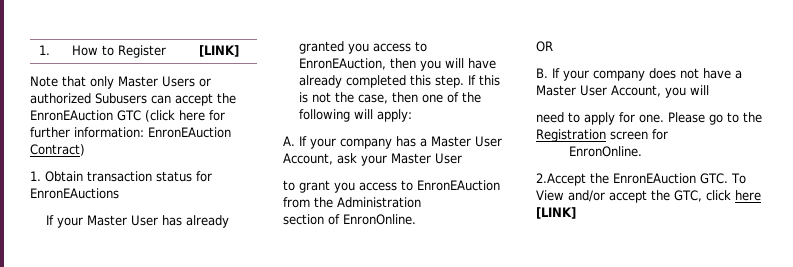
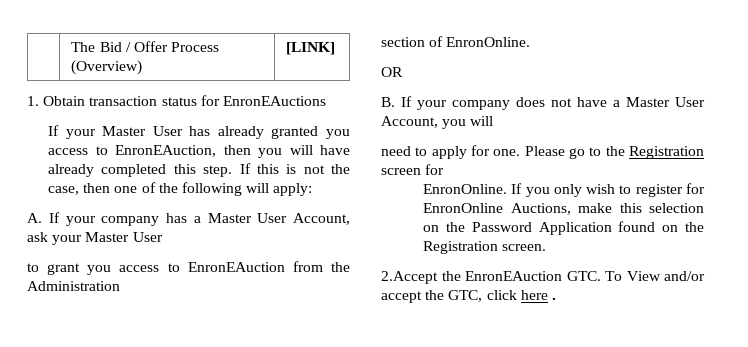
[39,45,51,55] [72,45,167,58] [199,45,240,57] [30,76,211,89] [30,93,236,106] [30,110,225,122] [30,127,231,138] [30,144,85,156] 1. | How to Register | [LINK] // Note that only Master Users or authorized Subusers can accept the EnronEAuction GTC (click here for further information: EnronEAuction Contract) -> [71,41,220,52] [71,60,143,75] [286,42,336,55] | The Bid / Offer Process (Overview) | [LINK]
(642, 151) none -> [511,183,705,197] [423,203,704,215] [423,221,704,235] [423,241,547,254] If you only wish to register for EnronOnline Auctions, make this selection on the Password Application found on the Registration screen.
[536,207,576,219] [LINK] -> [551,297,556,300] .

